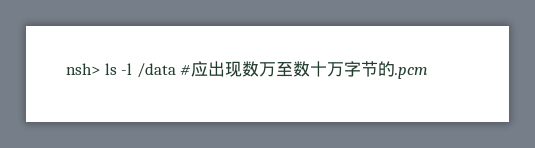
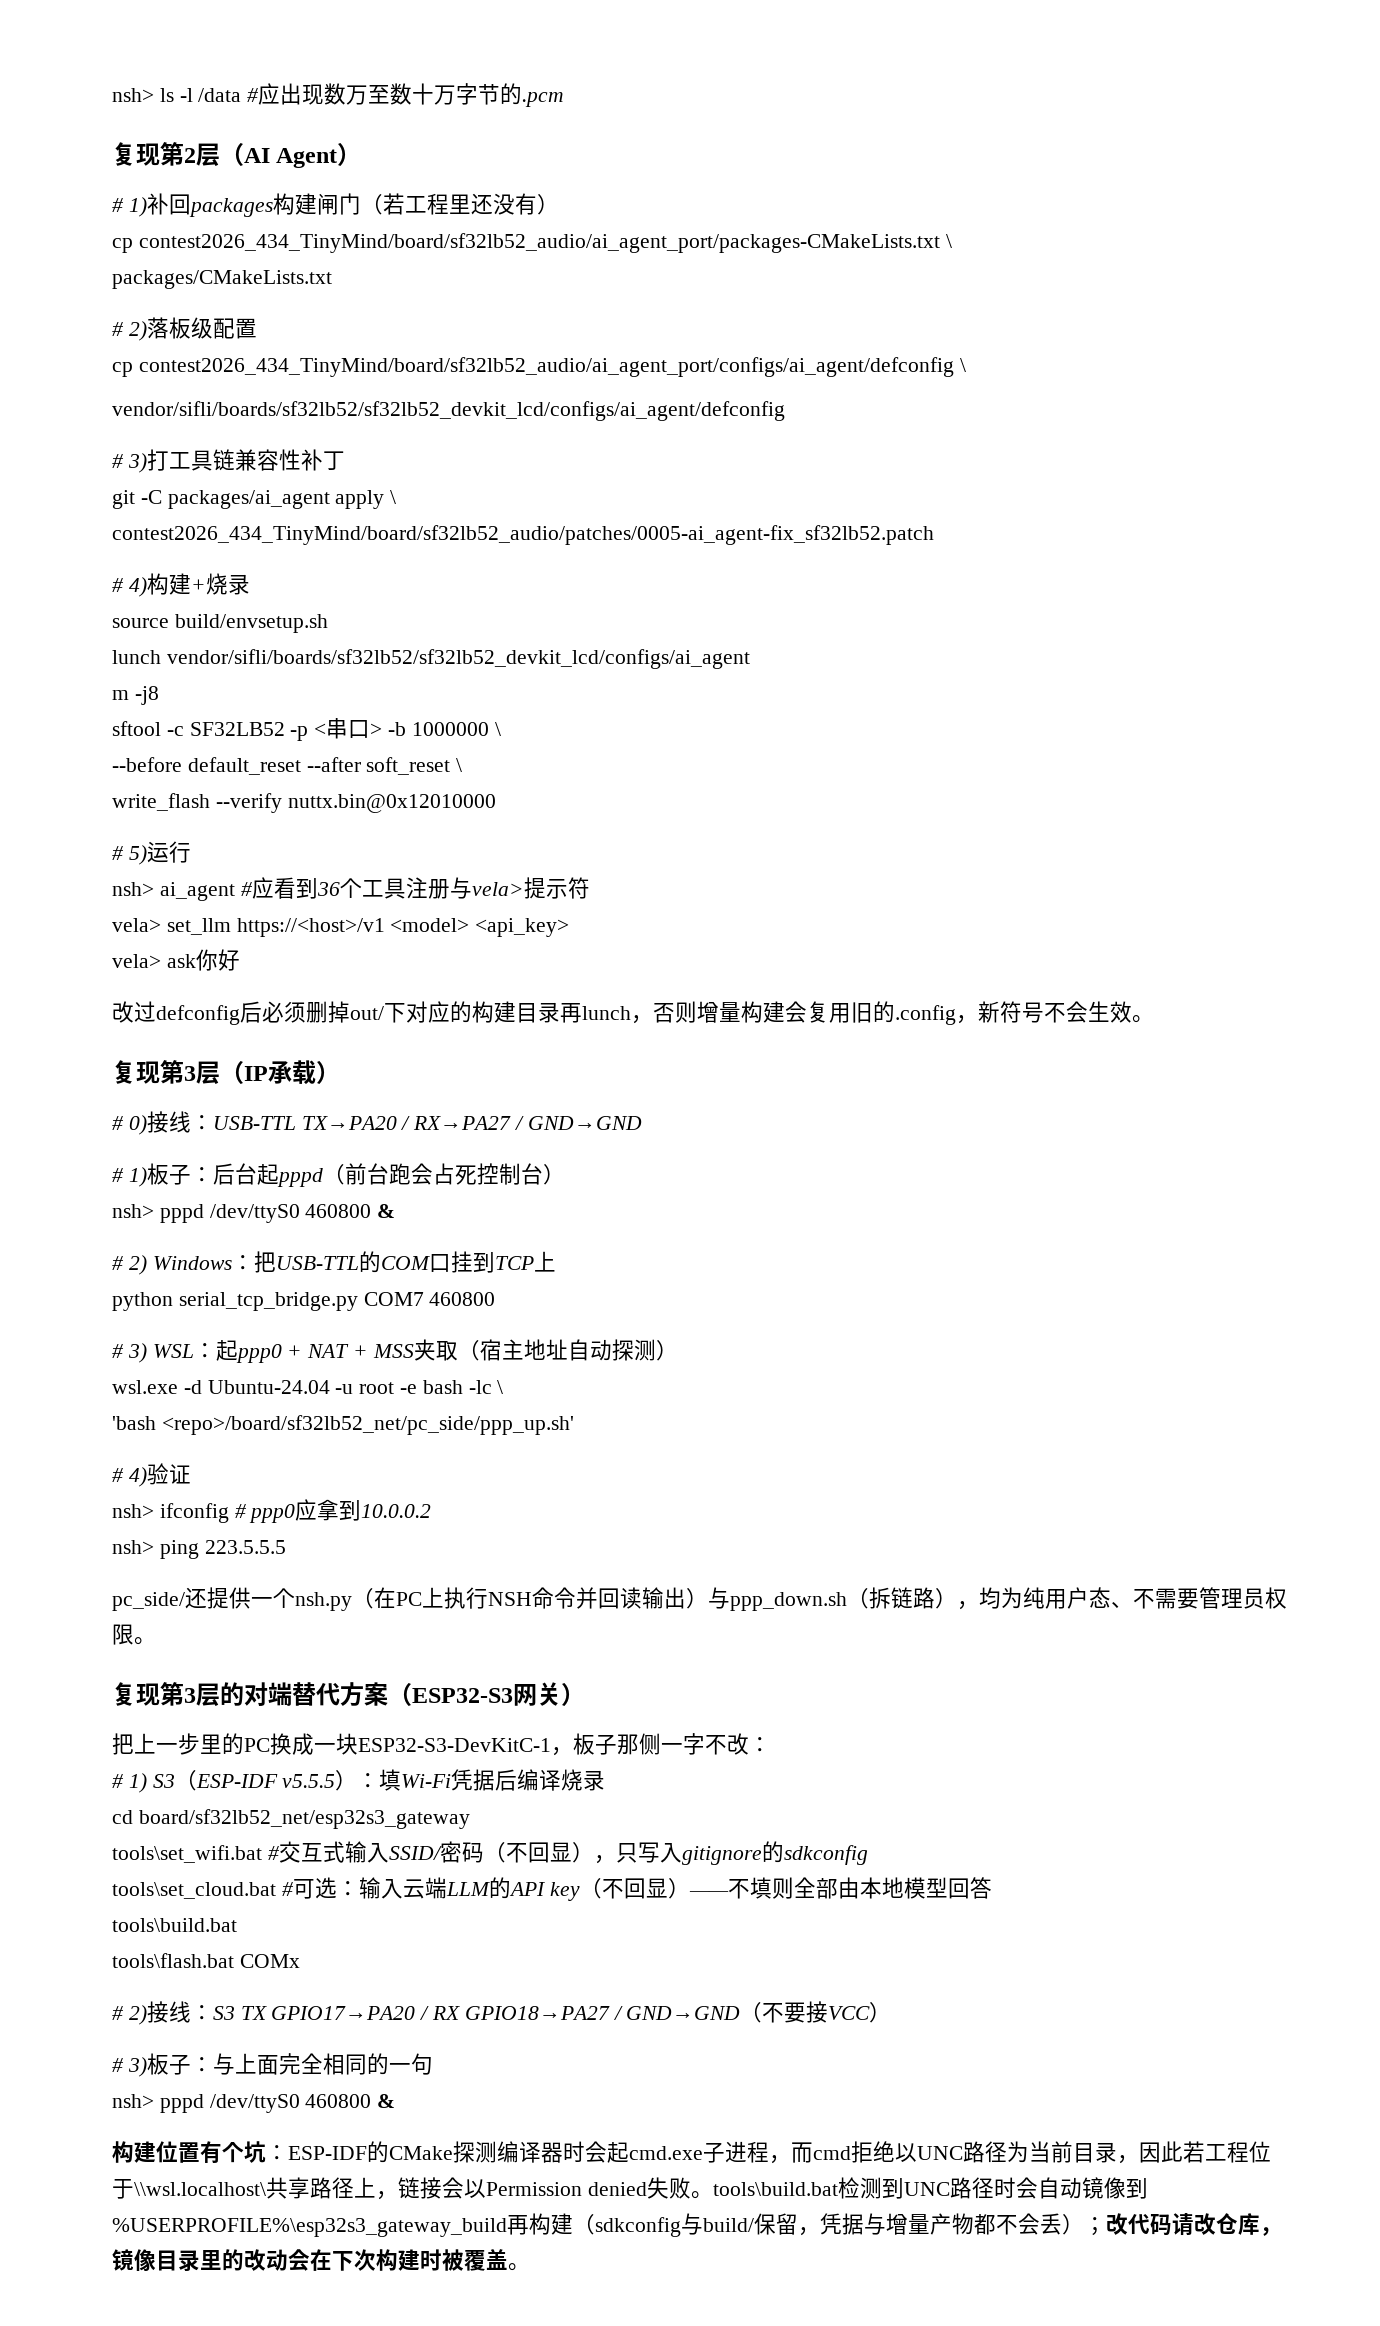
(429, 73) none -> [112,142,362,168] [112,193,559,217] [112,233,952,253] [112,270,332,289] [112,317,257,341] [112,357,966,377] [112,401,785,421] [112,449,345,473] [112,490,397,509] [112,525,934,545] [112,573,250,597] [112,614,328,633] [112,649,750,669] [112,686,159,705] [112,718,501,741] [112,757,463,775] [112,793,496,813] [112,841,191,865] [112,877,590,901] [112,918,570,937] [112,949,240,971] [112,1001,1154,1025] [112,1060,340,1085] [112,1111,642,1135] [112,1163,565,1187] [112,1204,396,1223] [112,1251,556,1275] [112,1292,496,1311] [112,1339,678,1363] [112,1380,504,1394] [112,1415,574,1435] [112,1463,191,1487] [112,1499,432,1523] [112,1540,286,1559] [112,1587,1287,1611] [112,1624,156,1645] [112,1682,585,1707] [112,1733,771,1756] [112,1769,606,1793] [112,1809,470,1829] [112,1841,868,1865] [112,1877,992,1901] [112,1918,237,1932] [112,1953,300,1968] [112,2001,892,2025] [112,2053,433,2077] [112,2094,396,2113] [112,2141,1271,2164] [112,2177,1148,2200] [112,2213,1282,2237] [112,2249,530,2272] // 复现第2层（AI Agent） // # 1)补回packages构建闸门（若工程里还没有） // cp contest2026_434_TinyMind/board/sf32lb52_audio/ai_agent_port/packages-CMakeLists.txt \ // packages/CMakeLists.txt // # 2)落板级配置 // cp contest2026_434_TinyMind/board/sf32lb52_audio/ai_agent_port/configs/ai_agent/defconfig \ // vendor/sifli/boards/sf32lb52/sf32lb52_devkit_lcd/configs/ai_agent/defconfig // # 3)打工具链兼容性补丁 // git -C packages/ai_agent apply \ // contest2026_434_TinyMind/board/sf32lb52_audio/patches/0005-ai_agent-fix_sf32lb52.patch // # 4)构建+烧录 // source build/envsetup.sh // lunch vendor/sifli/boards/sf32lb52/sf32lb52_devkit_lcd/configs/ai_agent // m -j8 // sftool -c SF32LB52 -p <串口> -b 1000000 \ // --before default_reset --after soft_reset \ // write_flash --verify nuttx.bin@0x12010000 // # 5)运行 // nsh> ai_agent #应看到36个工具注册与vela>提示符 // vela> set_llm https://<host>/v1 <model> <api_key> // vela> ask你好 // 改过defconfig后必须删掉out/下对应的构建目录再lunch，否则增量构建会复用旧的.config，新符号不会生效。 // 复现第3层（IP承载） // # 0)接线：USB-TTL TX→PA20 / RX→PA27 / GND→GND // # 1)板子：后台起pppd（前台跑会占死控制台） // nsh> pppd /dev/ttyS0 460800 & // # 2) Windows：把USB-TTL的COM口挂到TCP上 // python serial_tcp_bridge.py COM7 460800 // # 3) WSL：起ppp0 + NAT + MSS夹取（宿主地址自动探测） // wsl.exe -d Ubuntu-24.04 -u root -e bash -lc \ // 'bash <repo>/board/sf32lb52_net/pc_side/ppp_up.sh' // # 4)验证 // nsh> ifconfig # ppp0应拿到10.0.0.2 // nsh> ping 223.5.5.5 // pc_side/还提供一个nsh.py（在PC上执行NSH命令并回读输出）与ppp_down.sh（拆链路），均为纯用户态、不需要管理员权限。 // 复现第3层的对端替代方案（ESP32-S3网关） // 把上一步里的PC换成一块ESP32-S3-DevKitC-1，板子那侧一字不改： // # 1) S3（ESP-IDF v5.5.5）：填Wi-Fi凭据后编译烧录 // cd board/sf32lb52_net/esp32s3_gateway // tools\set_wifi.bat #交互式输入SSID/密码（不回显），只写入gitignore的sdkconfig // tools\set_cloud.bat #可选：输入云端LLM的API key（不回显）——不填则全部由本地模型回答 // tools\build.bat // tools\flash.bat COMx // # 2)接线：S3 TX GPIO17→PA20 / RX GPIO18→PA27 / GND→GND（不要接VCC） // # 3)板子：与上面完全相同的一句 // nsh> pppd /dev/ttyS0 460800 & // 构建位置有个坑：ESP-IDF的CMake探测编译器时会起cmd.exe子进程，而cmd拒绝以UNC路径为当前目录，因此若工程位于\\wsl.localhost\共享路径上，链接会以Permission denied失败。tools\build.bat检测到UNC路径时会自动镜像到%USERPROFILE%\esp32s3_gateway_build再构建（sdkconfig与build/保留，凭据与增量产物都不会丢）；改代码请改仓库，镜像目录里的改动会在下次构建时被覆盖。

